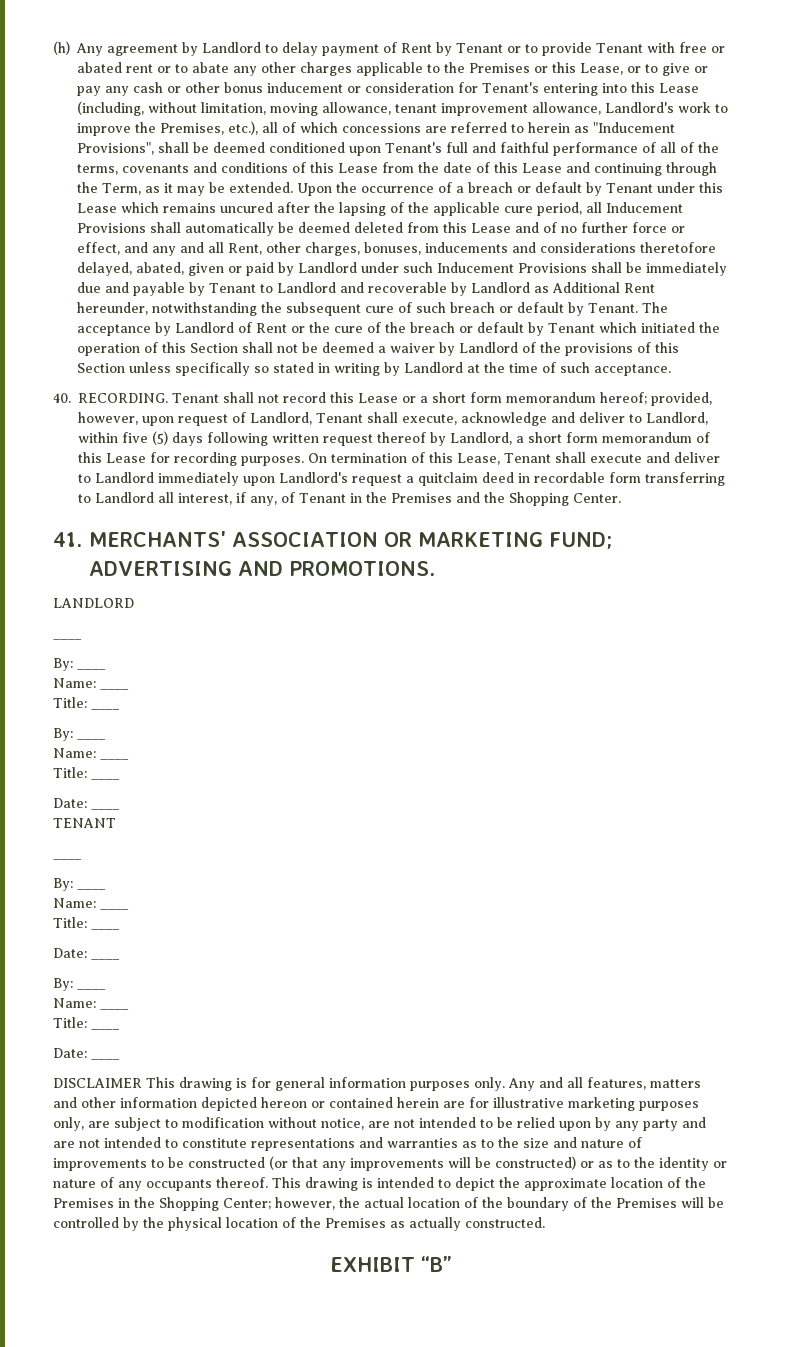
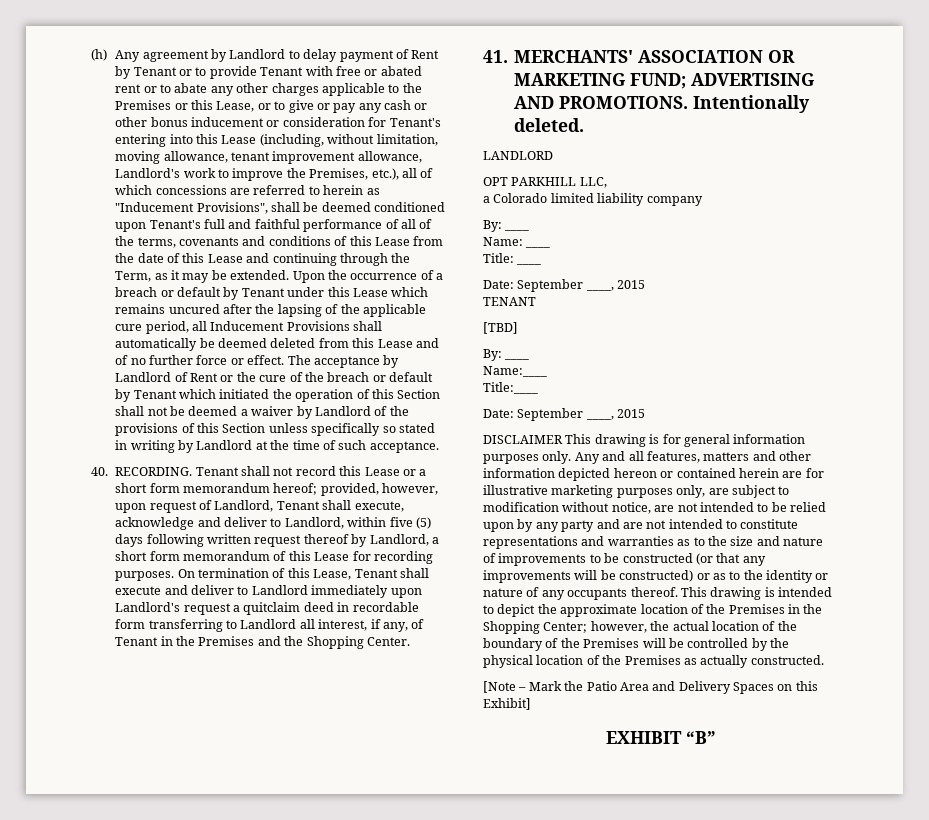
[77,242,716,256] [77,262,727,276] [77,282,655,296] [77,302,638,316] effect, and any and all Rent, other charges, bonuses, inducements and considerations theretofore delayed, abated, given or paid by Landlord under such Inducement Provisions shall be immediately due and payable by Tenant to Landlord and recoverable by Landlord as Additional Rent hereunder, notwithstanding the subsequent cure of such breach or default by Tenant. -> [247,355,285,365] effect.
(435, 568) none -> [693,95,811,113] [514,118,585,132] Intentionally deleted.
[53,638,82,640] [53,658,106,671] [53,678,96,688] [100,688,129,690] [53,697,87,708] [91,708,120,710] [53,728,106,741] [53,748,96,758] [100,758,129,760] [53,767,87,778] [91,778,120,780] [53,798,87,808] [91,808,120,810] ____ // By: ____ // Name: ____ // Title: ____ // By: ____ // Name: ____ // Title: ____ // Date: ____ -> [483,177,607,188] [483,193,703,206] [483,220,530,232] [483,237,523,246] [525,246,551,248] [483,253,514,263] [516,263,542,265] [483,279,646,292] OPT PARKHILL LLC, // a Colorado limited liability company // By: ____ // Name: ____ // Title: ____ // Date: September ____, 2015
[53,858,82,860] [53,878,106,891] [53,898,96,908] [100,908,129,910] [53,917,87,928] [91,928,120,930] [53,948,87,958] [91,958,120,960] [53,978,106,991] [53,998,96,1008] [100,1008,129,1010] [53,1017,87,1028] [91,1028,120,1030] [53,1048,87,1058] [91,1058,120,1060] ____ // By: ____ // Name: ____ // Title: ____ // Date: ____ // By: ____ // Name: ____ // Title: ____ // Date: ____ -> [483,322,518,334] [483,349,530,361] [483,366,547,377] [483,382,538,394] [483,408,646,421] [TBD] // By: ____ // Name:____ // Title:____ // Date: September ____, 2015
(545, 1222) none -> [483,681,818,694] [483,698,531,710] // [Note – Mark the Patio Area and Delivery Spaces on this Exhibit]

